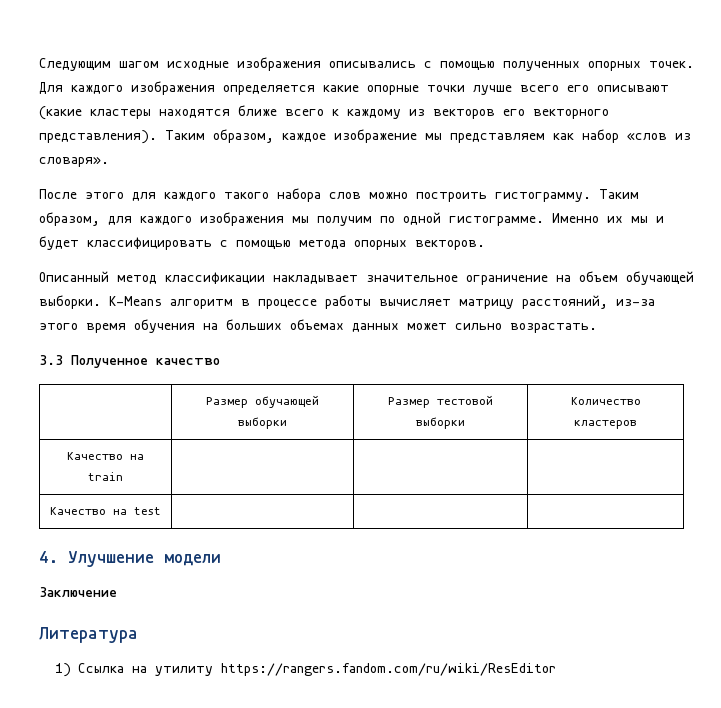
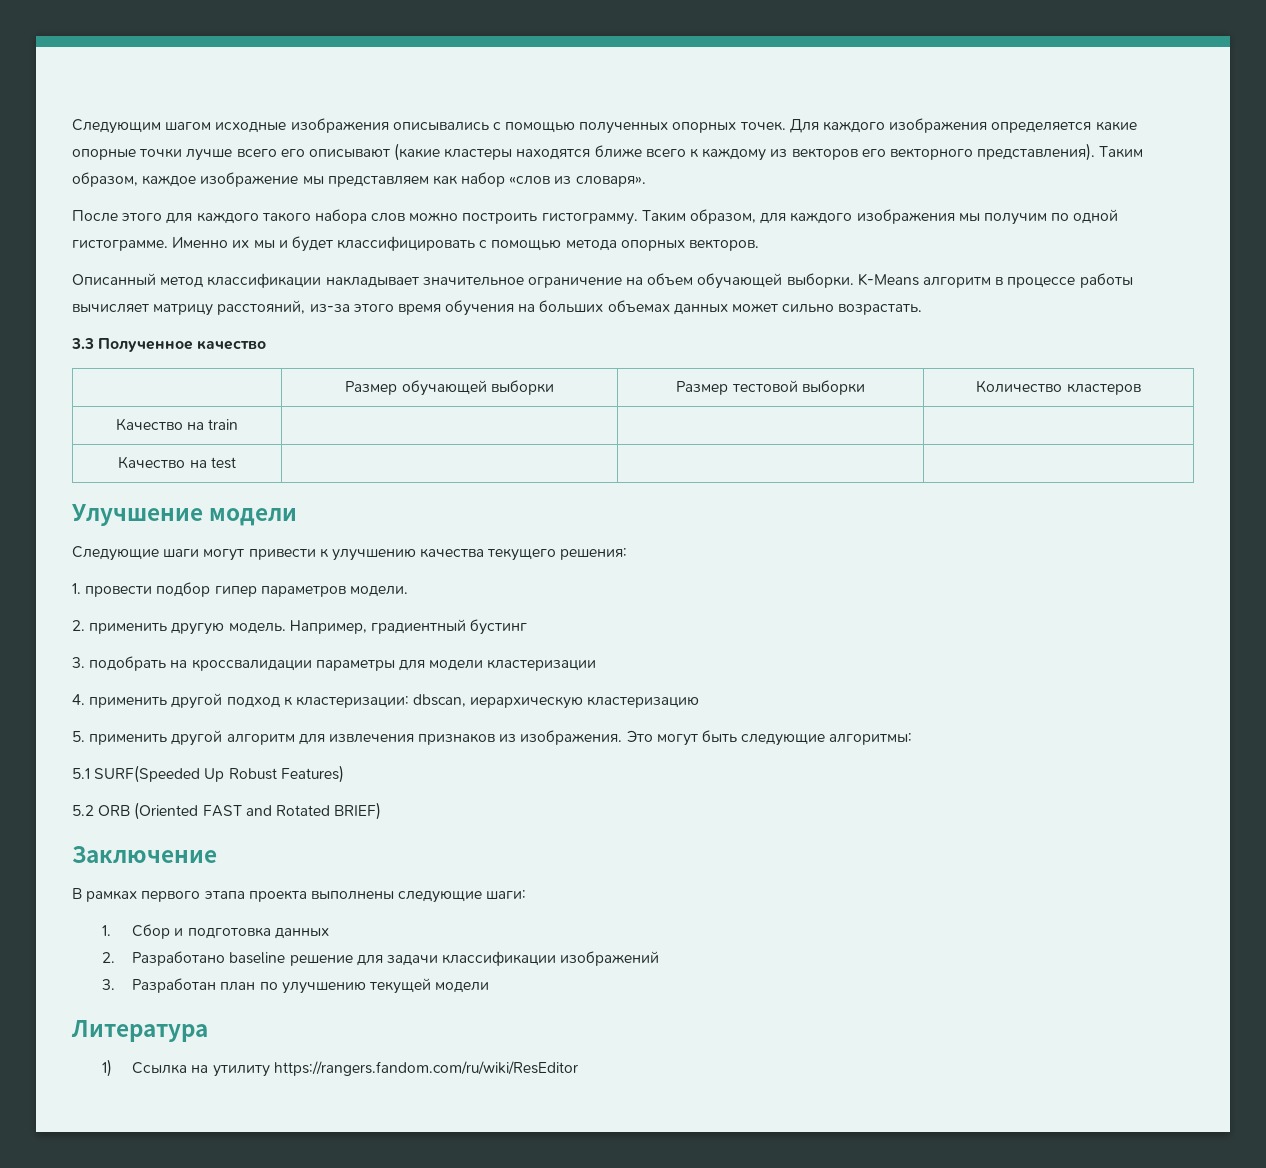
[39,551,58,563] 4. -> (236, 463) none
[39,587,117,598] Заключение -> [72,546,628,561] [72,582,408,597] [72,619,528,635] [72,656,597,671] [72,693,700,709] [72,730,913,746] [72,765,344,783] [72,802,382,820] [72,846,217,863] [72,888,527,903] [102,924,329,939] [102,951,660,966] [102,978,490,994] Следующие шаги могут привести к улучшению качества текущего решения: // 1. провести подбор гипер параметров модели. // 2. применить другую модель. Например, градиентный бустинг // 3. подобрать на кроссвалидации параметры для модели кластеризации // 4. применить другой подход к кластеризации: dbscan, иерархическую кластеризацию // 5. применить другой алгоритм для извлечения признаков из изображения. Это могут быть следующие алгоритмы: // 5.1 SURF(Speeded Up Robust Features) // 5.2 ORB (Oriented FAST and Rotated BRIEF) // Заключение // В рамках первого этапа проекта выполнены следующие шаги: // 1. Сбор и подготовка данных // 2. Разработано baseline решение для задачи классификации изображений // 3. Разработан план по улучшению текущей модели

